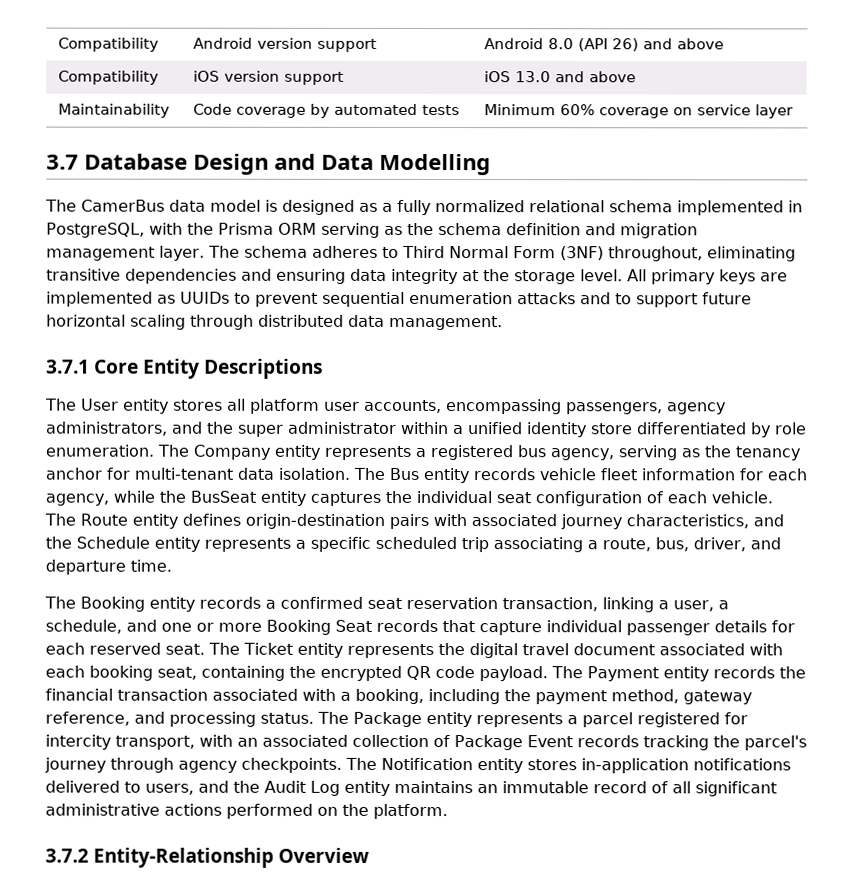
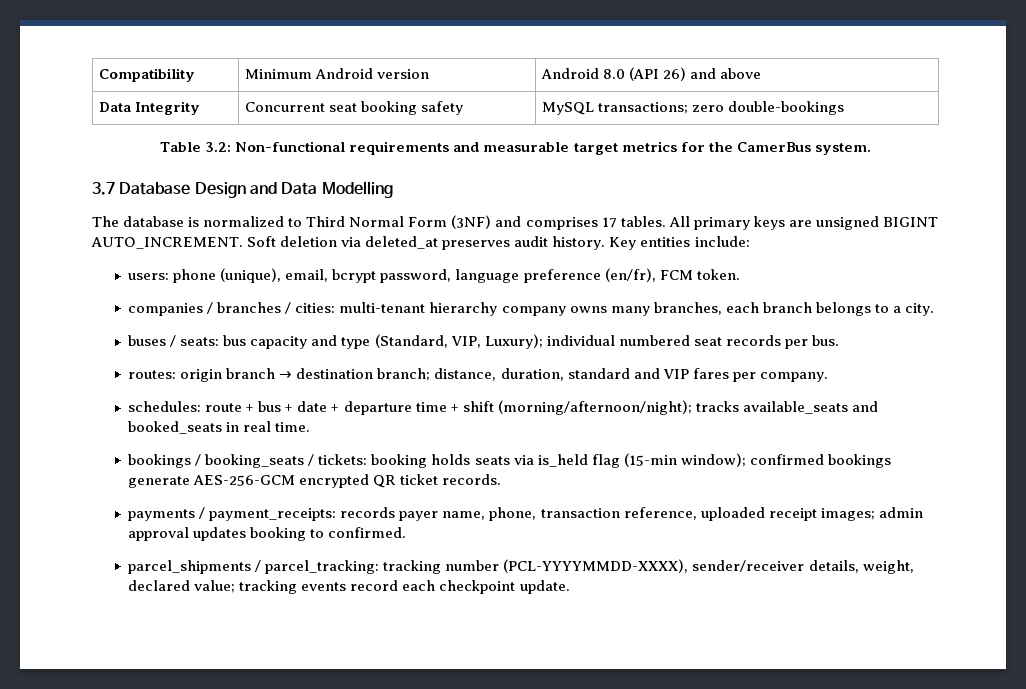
[57,37,159,52] Compatibility | -> [98,68,195,82] [244,69,312,79] Compatibility | Minimum
[316,38,377,52] support -> (429, 74) none
[57,70,159,85] [192,70,344,85] [483,71,636,83] [57,103,170,118] [192,103,460,118] [483,104,794,119] Compatibility | iOS version support | iOS 13.0 and above // Maintainability | Code coverage by automated tests | Minimum 60% coverage on service layer -> [98,101,200,115] [244,101,463,115] [541,101,844,115] [160,141,871,155] Data Integrity | Concurrent seat booking safety | MySQL transactions; zero double-bookings // Table 3.2: Non-functional requirements and measurable target metrics for the CamerBus system.
[81,199,803,216] [46,222,698,239] [46,245,378,261] CamerBus data model is designed as a fully normalized relational schema implemented in PostgreSQL, with the Prisma ORM serving as the schema definition and migration management layer. The schema adheres -> [123,216,285,227] database is normalized
[607,246,796,262] [46,268,788,285] [46,291,752,308] [46,314,503,331] [46,358,324,379] [45,398,726,415] [46,421,807,438] [45,444,800,461] [45,467,807,484] [45,490,773,507] [44,513,784,530] [45,536,781,553] [45,559,172,575] [44,596,729,613] [45,619,795,636] [45,642,783,659] [45,665,806,682] [45,688,752,705] [45,711,748,728] [45,734,807,751] [44,757,791,774] [45,780,777,797] [45,803,448,820] [45,847,371,868] throughout, eliminating transitive dependencies and ensuring data integrity at the storage level. All primary keys are implemented as UUIDs to prevent sequential enumeration attacks and to support future horizontal scaling through distributed data management. // 3.7.1 Core Entity Descriptions // The User entity stores all platform user accounts, encompassing passengers, agency administrators, and the super administrator within a unified identity store differentiated by role enumeration. The Company entity represents a registered bus agency, serving as the tenancy anchor for multi-tenant data isolation. The Bus entity records vehicle fleet information for each agency, while the BusSeat entity captures the individual seat configuration of each vehicle. The Route entity defines origin-destination pairs with associated journey characteristics, and the Schedule entity represents a specific scheduled trip associating a route, bus, driver, and departure time. // The Booking entity records a confirmed seat reservation transaction, linking a user, a schedule, and one or more Booking Seat records that capture individual passenger details for each reserved seat. The Ticket entity represents the digital travel document associated with each booking seat, containing the encrypted QR code payload. The Payment entity records the financial transaction associated with a booking, including the payment method, gateway reference, and processing status. The Package entity represents a parcel registered for intercity transport, with an associated collection of Package Event records tracking the parcel's journey through agency checkpoints. The Notification entity stores in-application notifications delivered to users, and the Audit Log entity maintains an immutable record of all significant administrative actions performed on the platform. // 3.7.2 Entity-Relationship Overview -> [495,216,938,230] [91,236,750,250] [128,268,740,283] [128,302,934,316] [128,334,839,349] [128,368,828,382] [128,400,878,415] [128,421,311,434] [128,453,891,468] [128,474,502,488] [128,507,923,521] [128,527,407,541] [128,559,914,574] [128,580,570,594] and comprises 17 tables. All primary keys are unsigned BIGINT AUTO_INCREMENT. Soft deletion via deleted_at preserves audit history. Key entities include: // users: phone (unique), email, bcrypt password, language preference (en/fr), FCM token. // companies / branches / cities: multi-tenant hierarchy company owns many branches, each branch belongs to a city. // buses / seats: bus capacity and type (Standard, VIP, Luxury); individual numbered seat records per bus. // routes: origin branch → destination branch; distance, duration, standard and VIP fares per company. // schedules: route + bus + date + departure time + shift (morning/afternoon/night); tracks available_seats and booked_seats in real time. // bookings / booking_seats / tickets: booking holds seats via is_held flag (15-min window); confirmed bookings generate AES-256-GCM encrypted QR ticket records. // payments / payment_receipts: records payer name, phone, transaction reference, uploaded receipt images; admin approval updates booking to confirmed. // parcel_shipments / parcel_tracking: tracking number (PCL-YYYYMMDD-XXXX), sender/receiver details, weight, declared value; tracking events record each checkpoint update.

